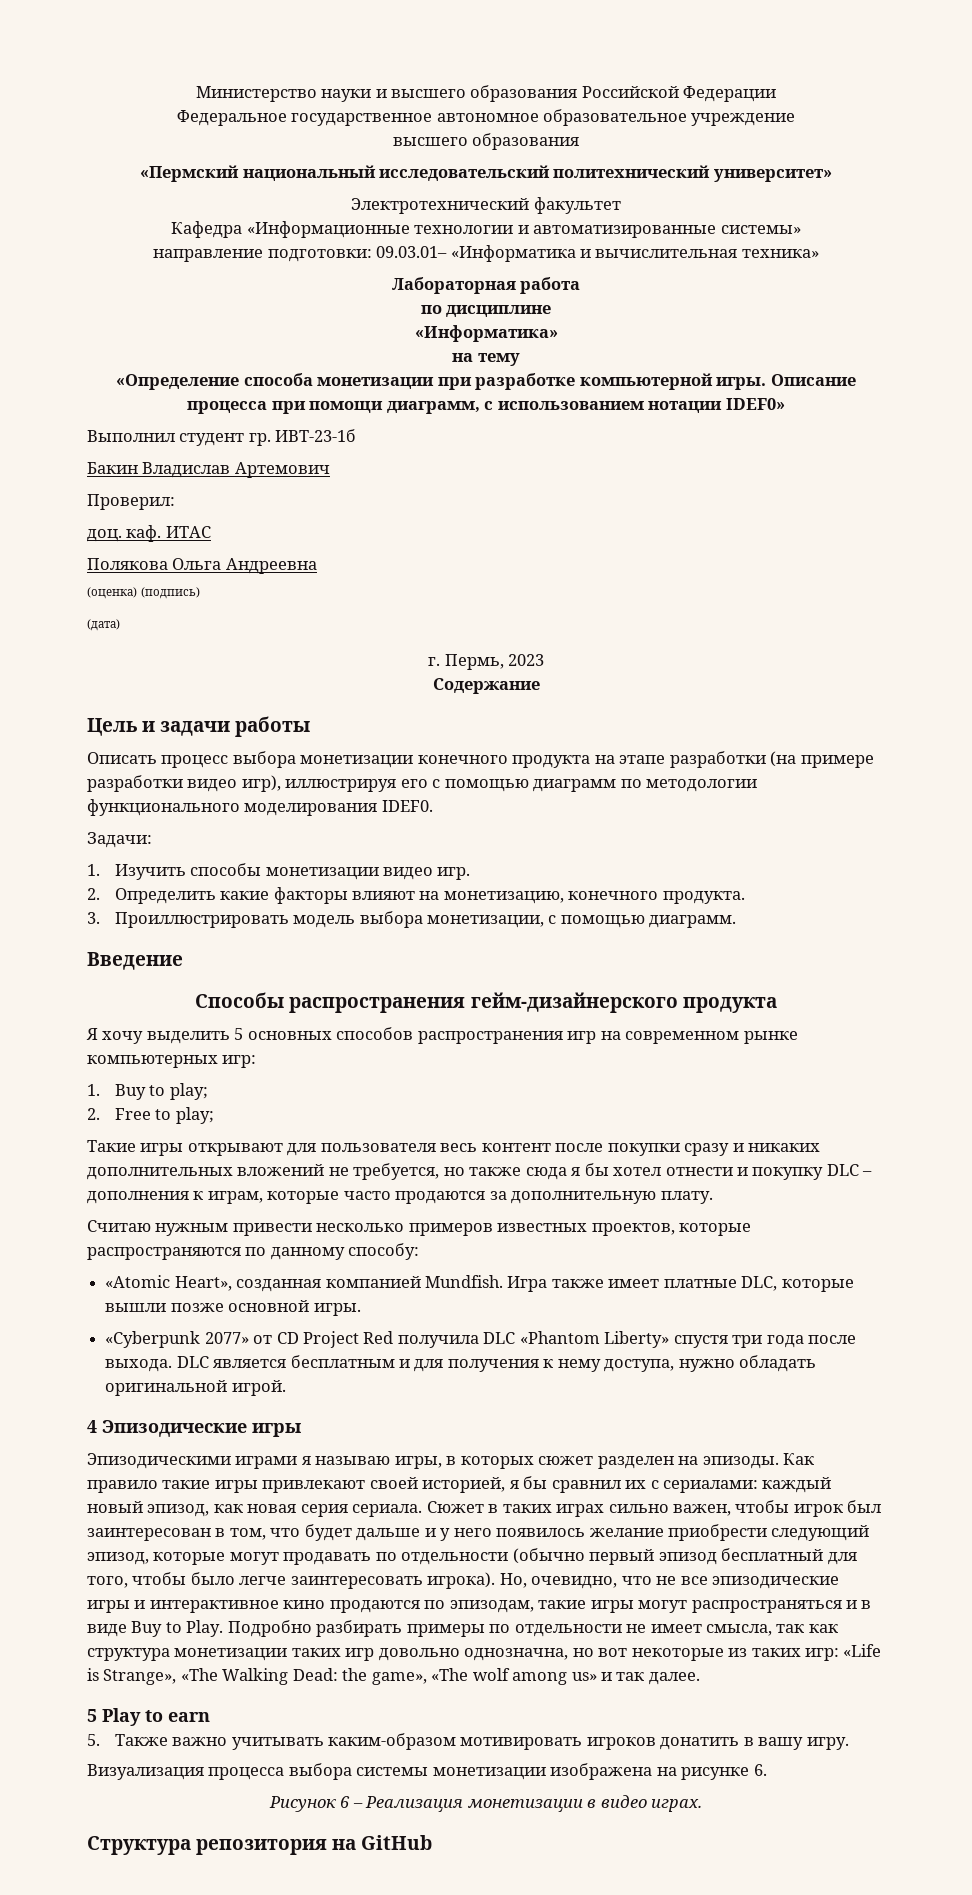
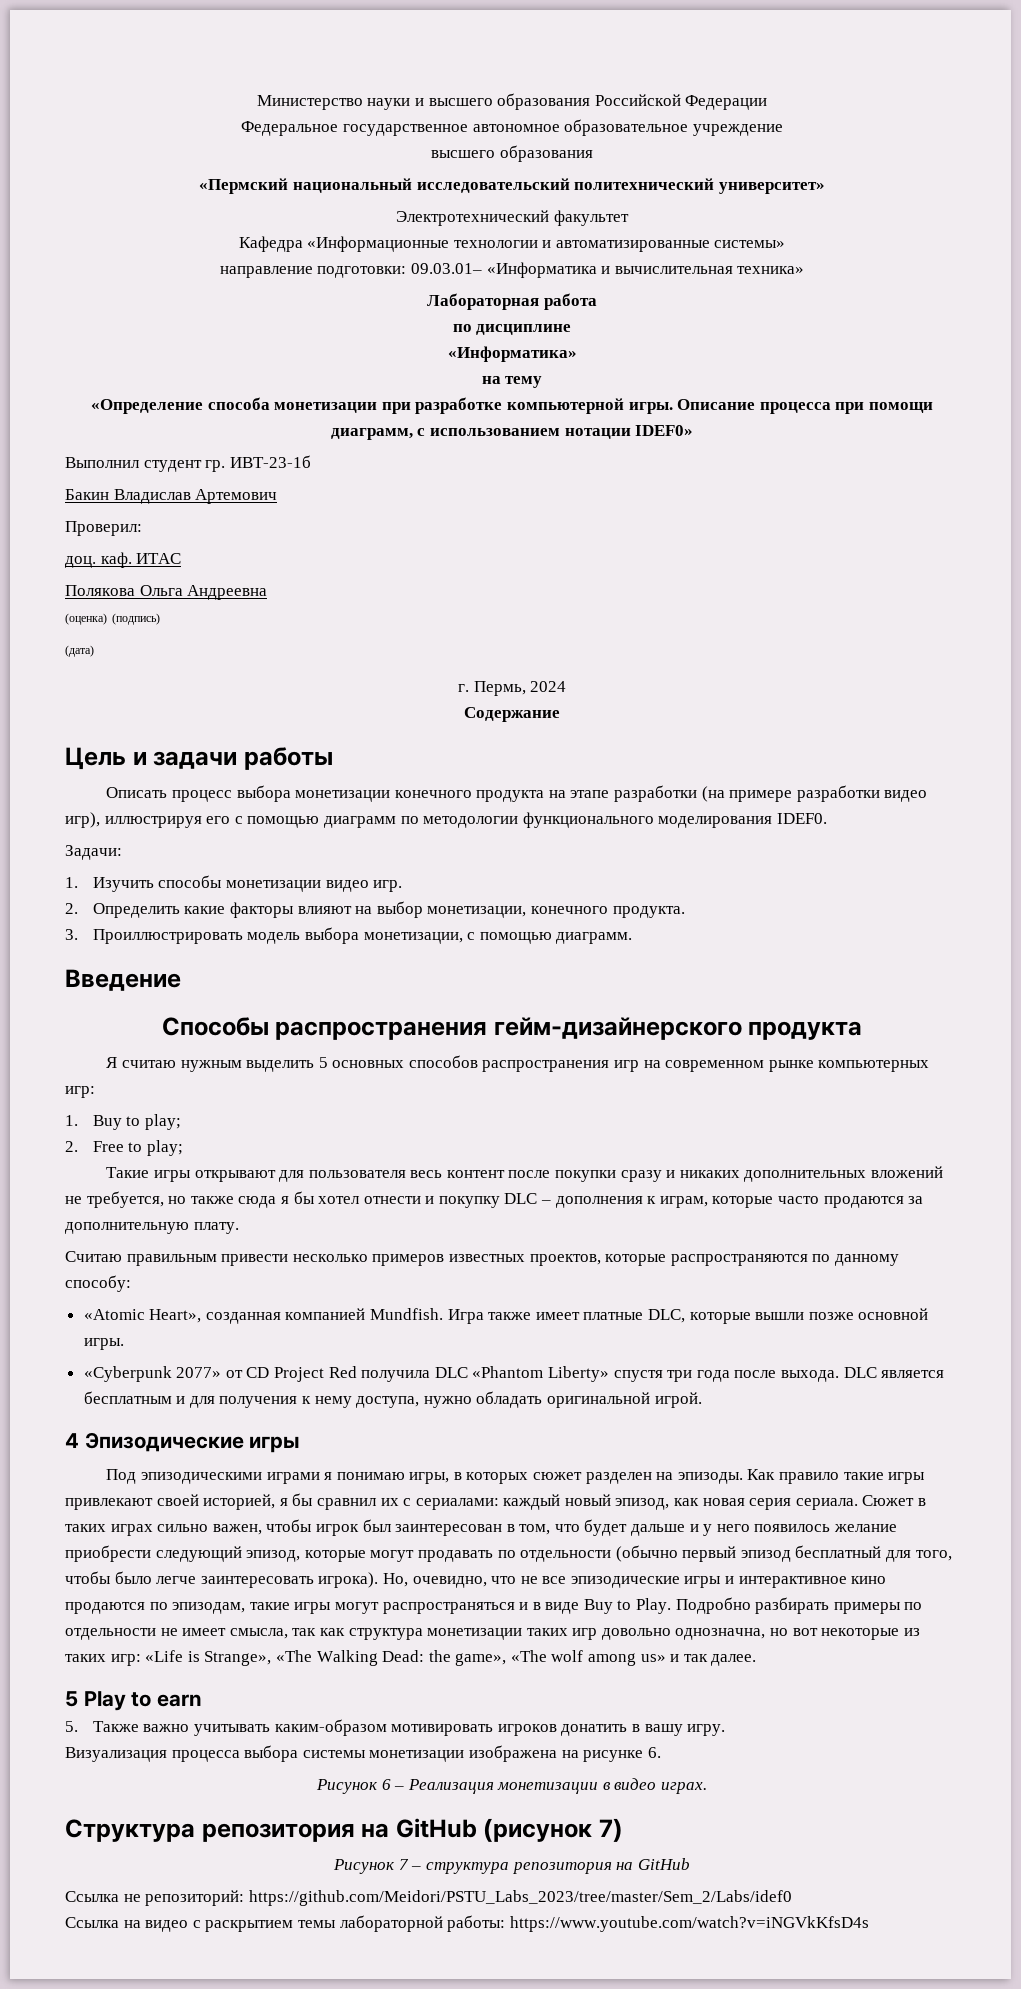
[507,654,544,666] 2023 -> [530,681,567,692] 2024
[443,891,564,904] монетизацию, -> [376,901,527,918] выбор монетизации,
[102,1031,144,1044] хочу -> [121,1060,242,1072] считаю нужным
[155,1223,229,1236] нужным -> [126,1254,217,1266] правильным
[87,1453,231,1469] Эпизодическими -> [106,1469,262,1484] Под эпизодическими
[315,1456,391,1465] называю -> [336,1472,405,1480] понимаю
(433, 1842) none -> [483,1818,624,1842] [333,1858,690,1874] [65,1890,792,1906] [65,1915,869,1932] (рисунок 7) // Рисунок 7 – структура репозитория на GitHub // Ссылка не репозиторий: https://github.com/Meidori/PSTU_Labs_2023/tree/master/Sem_2/Labs/idef0 // Ссылка на видео с раскрытием темы лабораторной работы: https://www.youtube.com/watch?v=iNGVkKfsD4s

